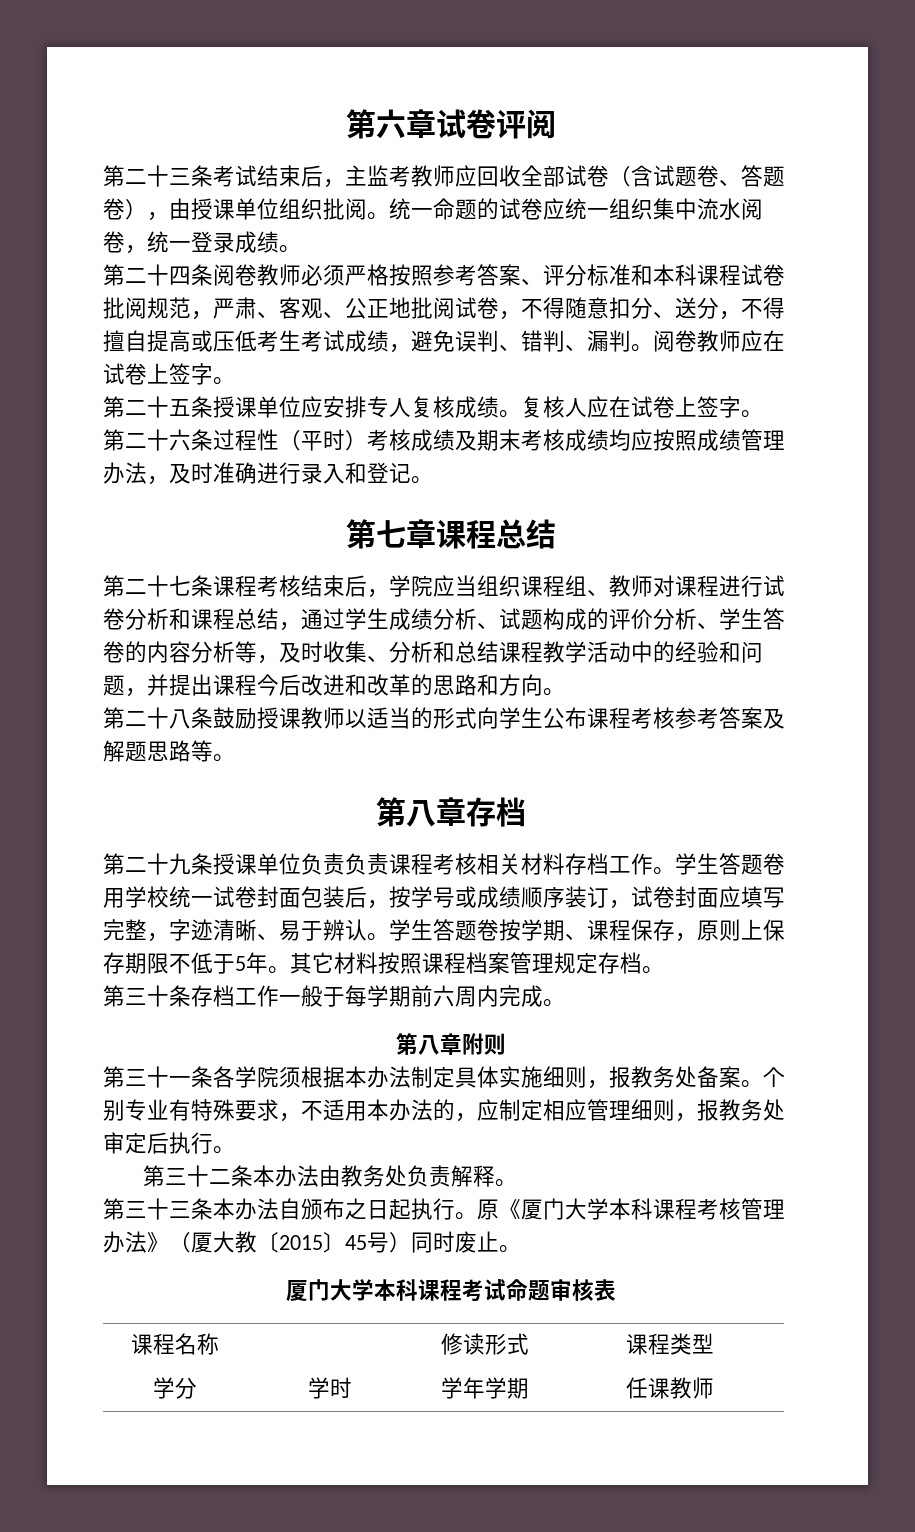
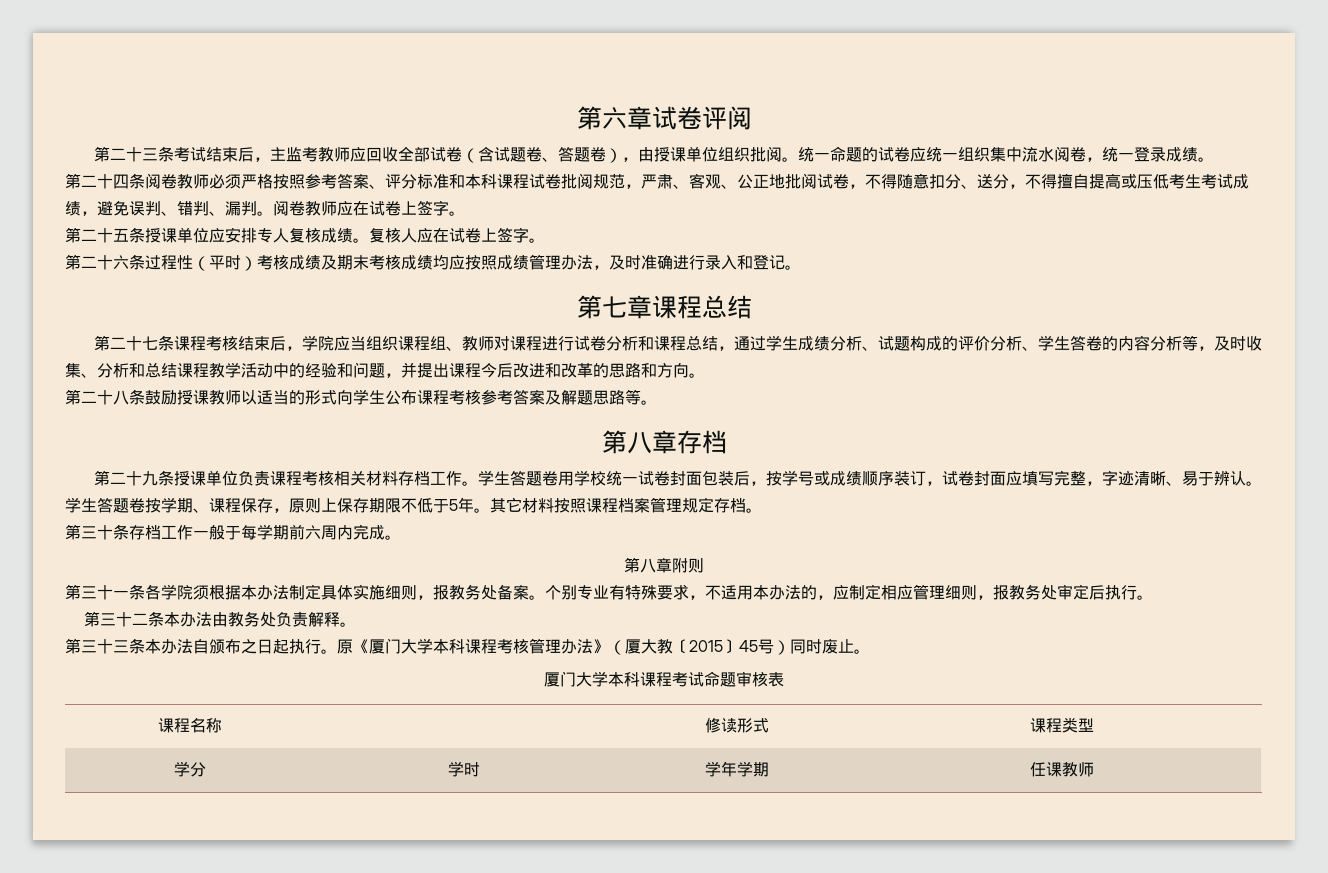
[345,853,389,875] 负责 -> (270, 478) none

